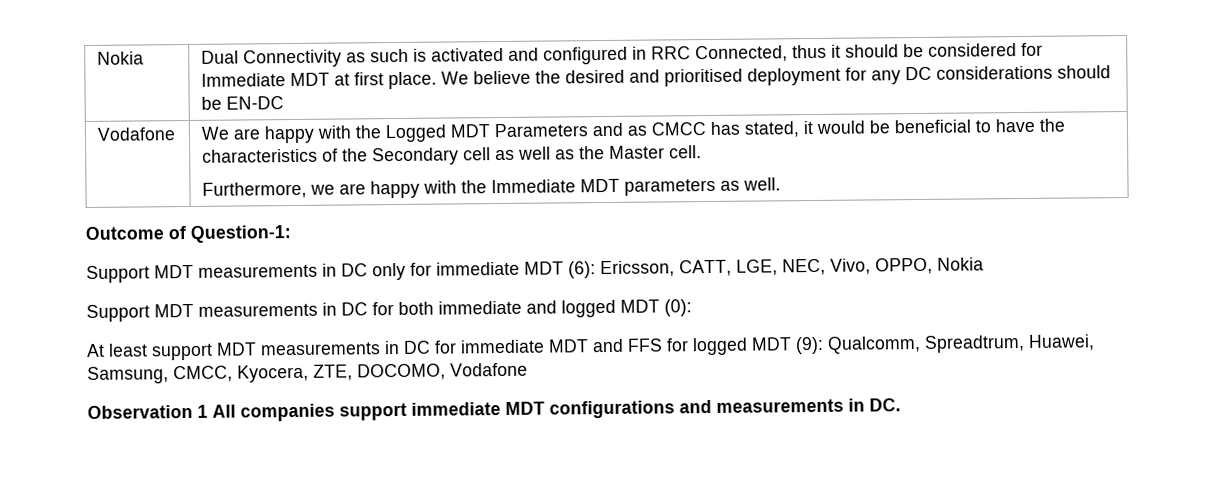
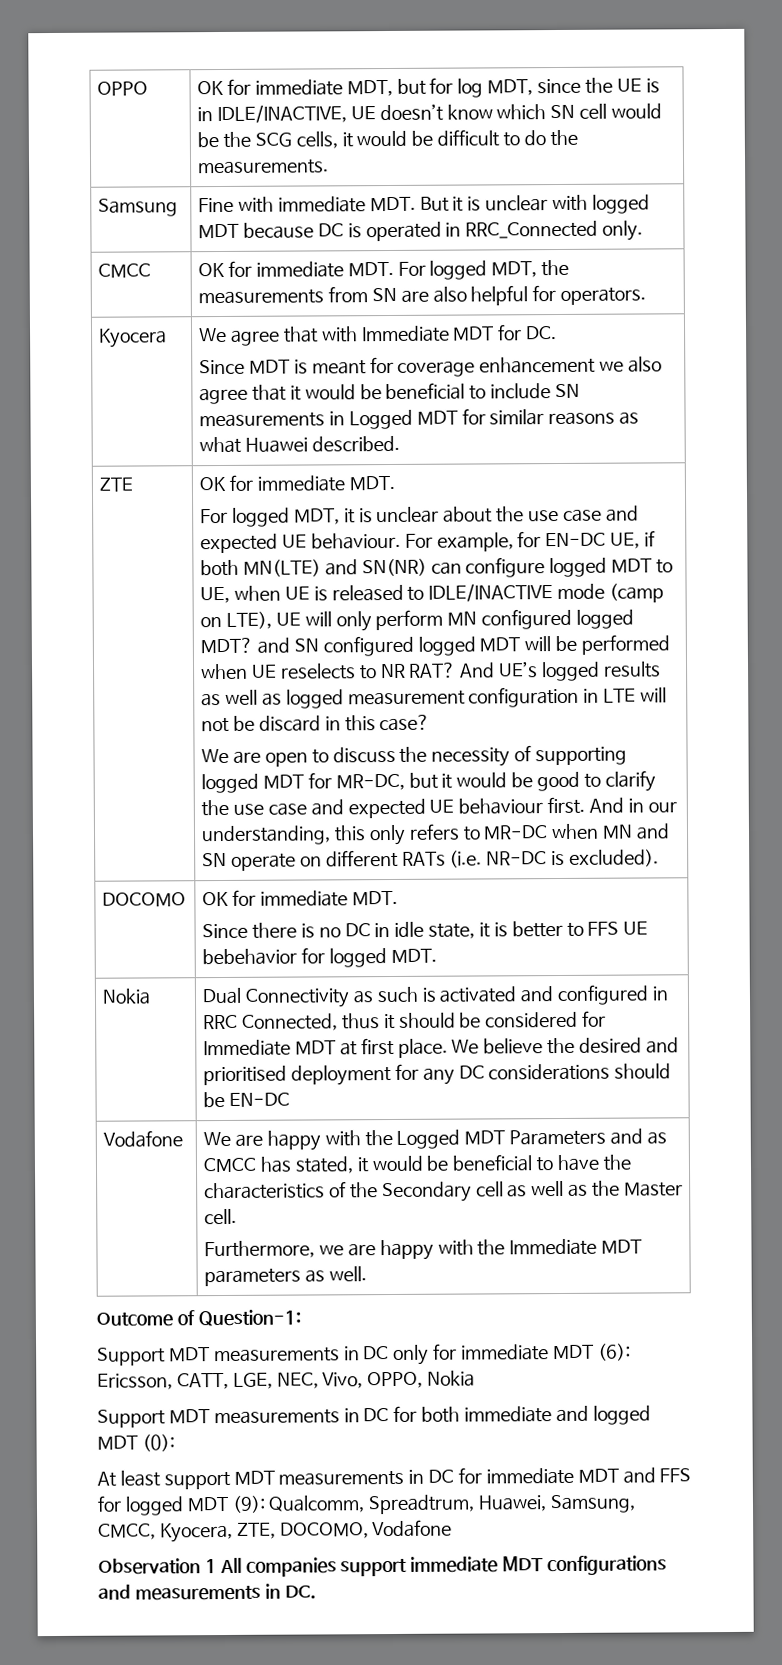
(97, 58) none -> [97,81,149,96] [197,77,660,98] [197,103,662,124] [197,129,578,149] [198,159,330,175] [98,198,179,217] [198,194,650,214] [198,220,644,242] [98,263,152,278] [198,259,570,280] [198,285,647,306] [99,328,168,348] [199,324,558,346] [199,356,662,377] [199,382,581,405] [199,408,640,430] [199,435,400,454] [99,477,134,492] [199,474,395,492] [200,505,639,527] [200,530,656,554] [200,557,673,578] [200,583,664,604] [200,608,634,632] [200,634,670,657] [200,661,661,682] [201,686,667,709] [201,714,431,733] [201,745,628,767] [201,770,656,794] [201,796,677,819] [201,823,670,846] [202,849,659,871] [102,892,187,907] [202,889,398,907] [202,920,649,939] [202,947,437,968] OPPO | OK for immediate MDT, but for log MDT, since the UE is in IDLE/INACTIVE, UE doesn’t know which SN cell would be the SCG cells, it would be difficult to do the measurements. // Samsung | Fine with immediate MDT. But it is unclear with logged MDT because DC is operated in RRC_Connected only. // CMCC | OK for immediate MDT. For logged MDT, the measurements from SN are also helpful for operators. // Kyocera | We agree that with Immediate MDT for DC. // Since MDT is meant for coverage enhancement we also agree that it would be beneficial to include SN measurements in Logged MDT for similar reasons as what Huawei described. // ZTE | OK for immediate MDT. // For logged MDT, it is unclear about the use case and expected UE behaviour. For example, for EN-DC UE, if both MN(LTE) and SN(NR) can configure logged MDT to UE, when UE is released to IDLE/INACTIVE mode (camp on LTE), UE will only perform MN configured logged MDT? and SN configured logged MDT will be performed when UE reselects to NR RAT? And UE’s logged results as well as logged measurement configuration in LTE will not be discard in this case? // We are open to discuss the necessity of supporting logged MDT for MR-DC, but it would be good to clarify the use case and expected UE behaviour first. And in our understanding, this only refers to MR-DC when MN and SN operate on different RATs (i.e. NR-DC is excluded). // DOCOMO | OK for immediate MDT. // Since there is no DC in idle state, it is better to FFS UE bebehavior for logged MDT. //

